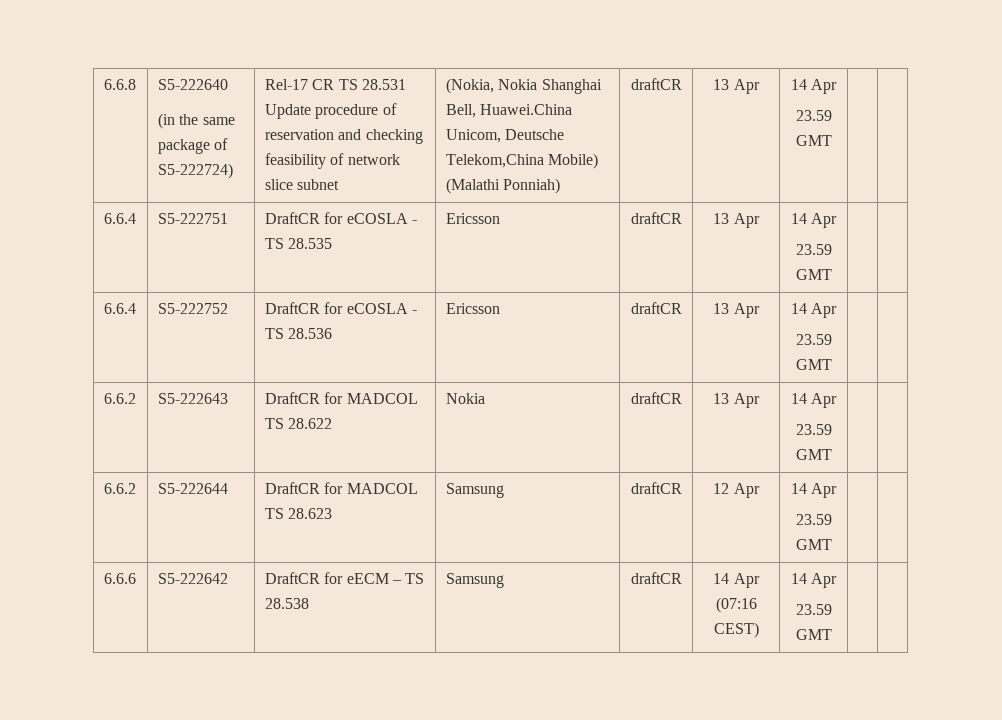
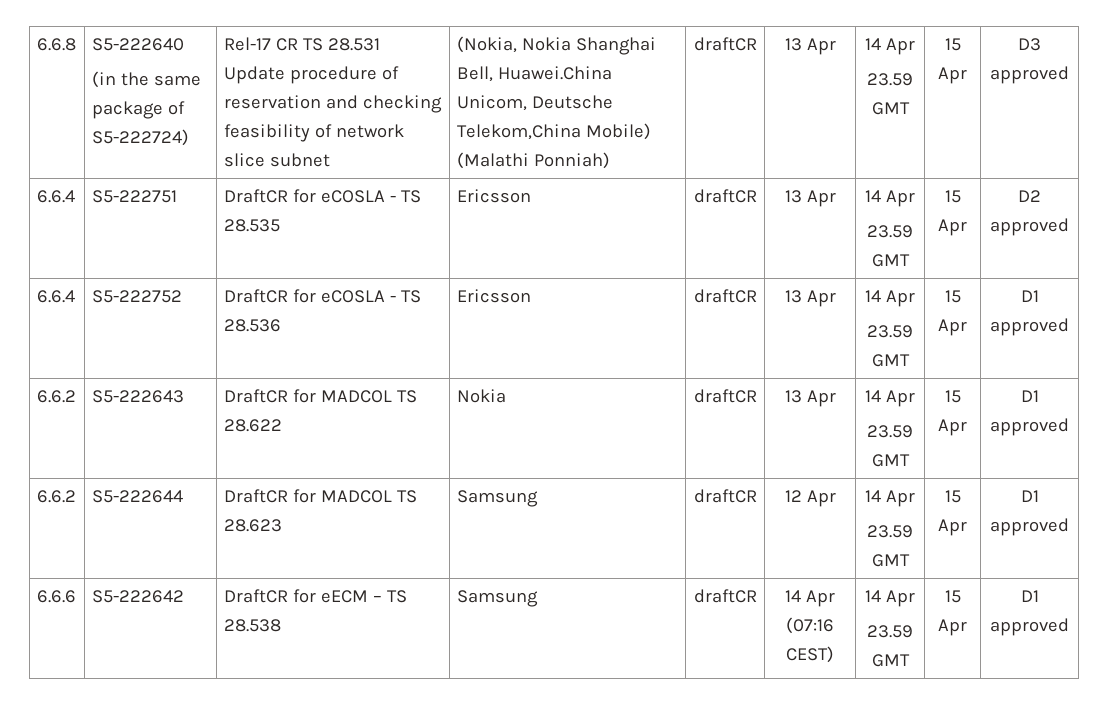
(832, 140) | -> [944,38,961,51] [938,67,967,84] [1018,38,1041,51] [990,66,1069,84] 15 Apr | D3 approved
(832, 274) | -> [944,190,961,203] [938,219,967,236] [1018,190,1041,202] [990,218,1069,236] 15 Apr | D2 approved
(832, 364) | -> [944,290,961,303] [938,319,967,336] [1020,290,1039,302] [990,318,1069,336] 15 Apr | D1 approved
(832, 454) | -> [944,390,961,403] [938,419,967,436] [1020,390,1039,402] [990,418,1069,436] 15 Apr | D1 approved
(832, 544) | -> [944,490,961,503] [938,519,967,536] [1020,490,1039,502] [990,518,1069,536] 15 Apr | D1 approved
(832, 634) | -> [944,590,961,603] [938,619,967,636] [1020,590,1039,602] [990,618,1069,636] 15 Apr | D1 approved

